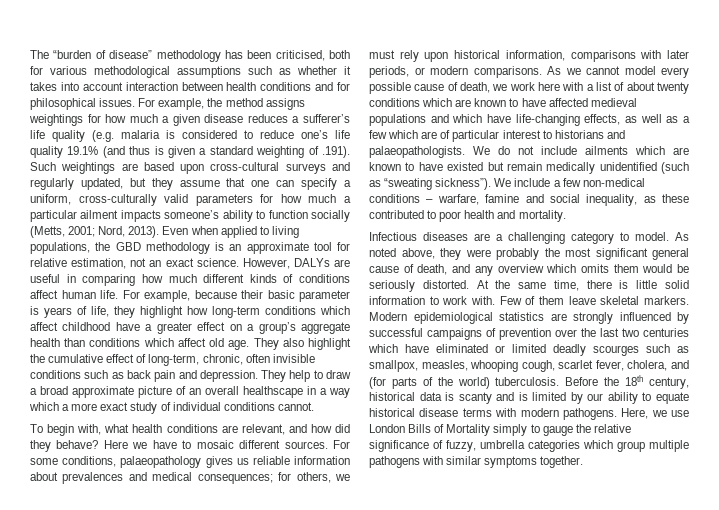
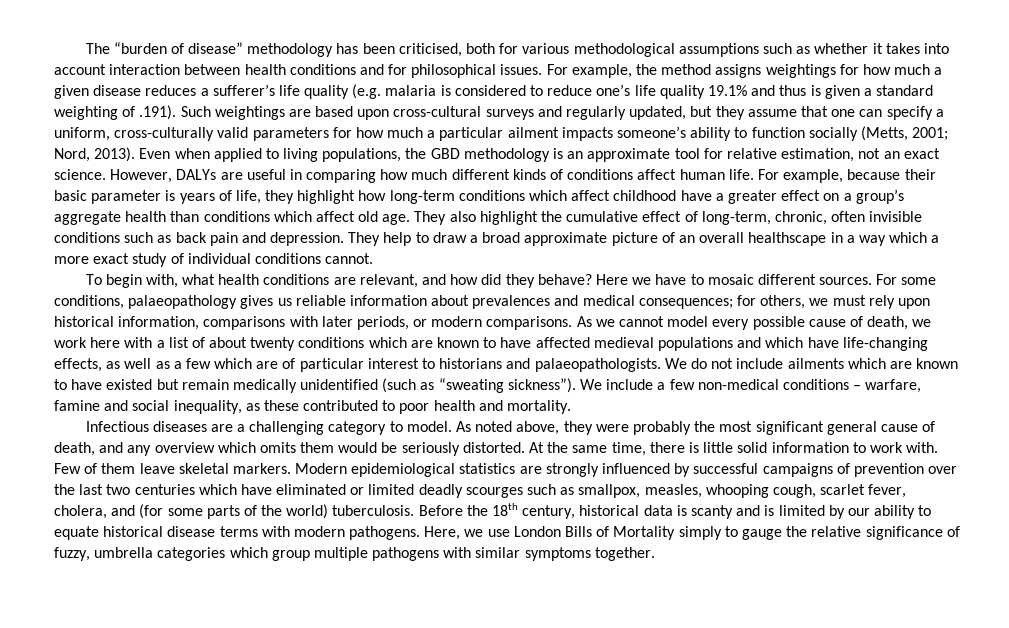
[102,146,125,158] (and -> [751,85,776,96] and
(386, 383) none -> [167,508,203,516] some

